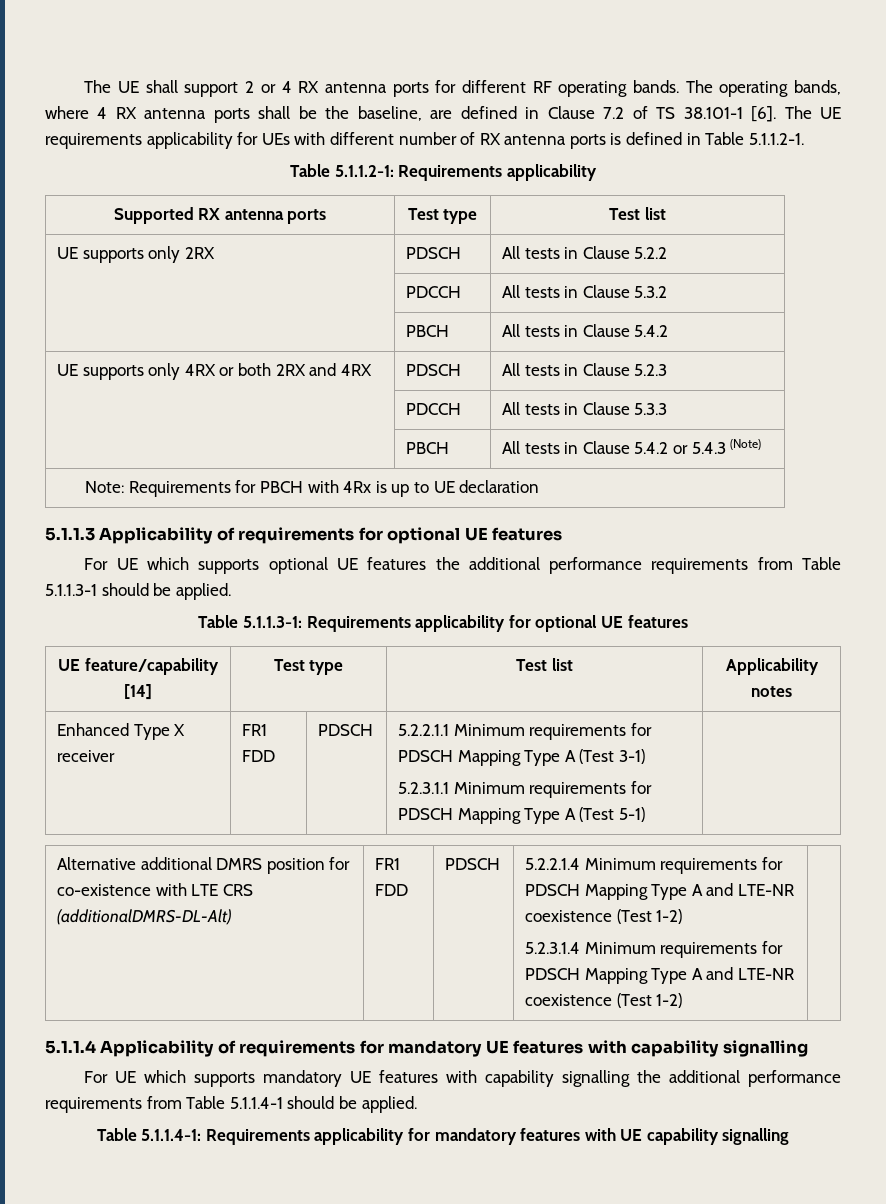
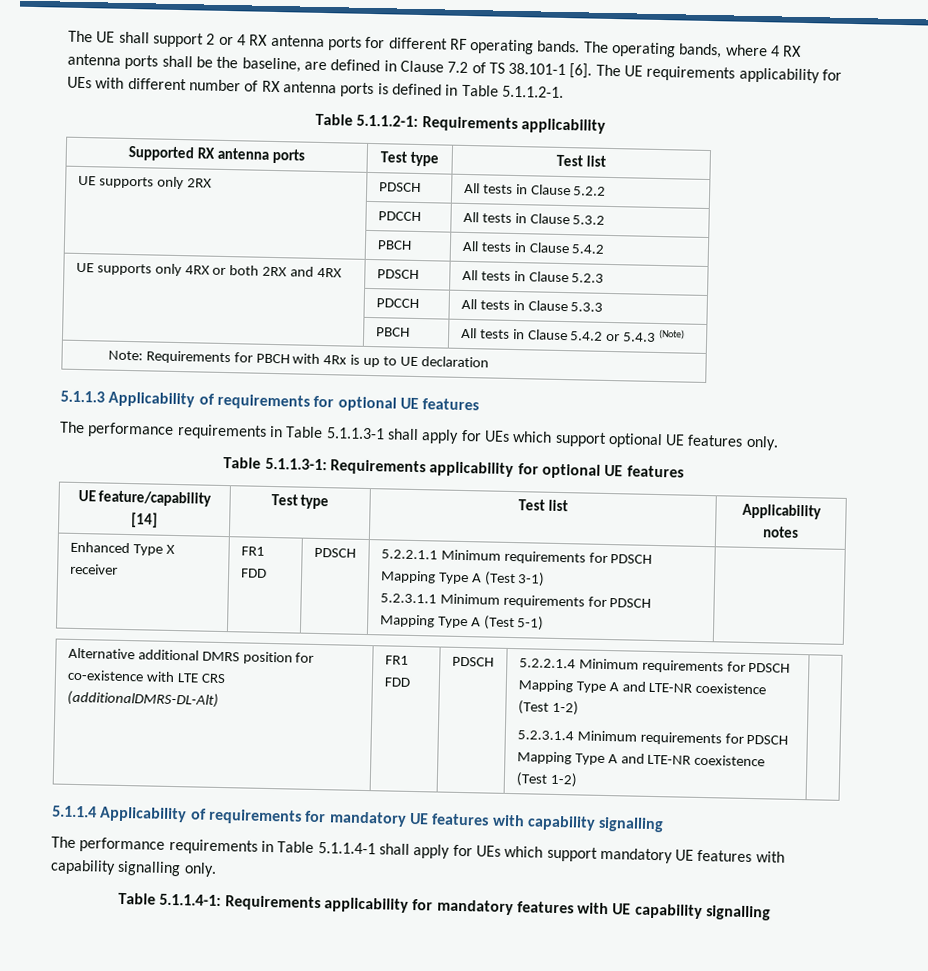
[84,557,842,574] [45,583,231,600] For UE which supports optional UE features the additional performance requirements from Table 5.1.1.3-1 should be applied. -> [60,421,779,451] The performance requirements in Table 5.1.1.3-1 shall apply for UEs which support optional UE features only.
[84,1070,841,1087] [45,1096,417,1113] For UE which supports mandatory UE features with capability signalling the additional performance requirements from Table 5.1.1.4-1 should be applied. -> [51,836,785,864] [50,859,217,877] The performance requirements in Table 5.1.1.4-1 shall apply for UEs which support mandatory UE features with capability signalling only.

